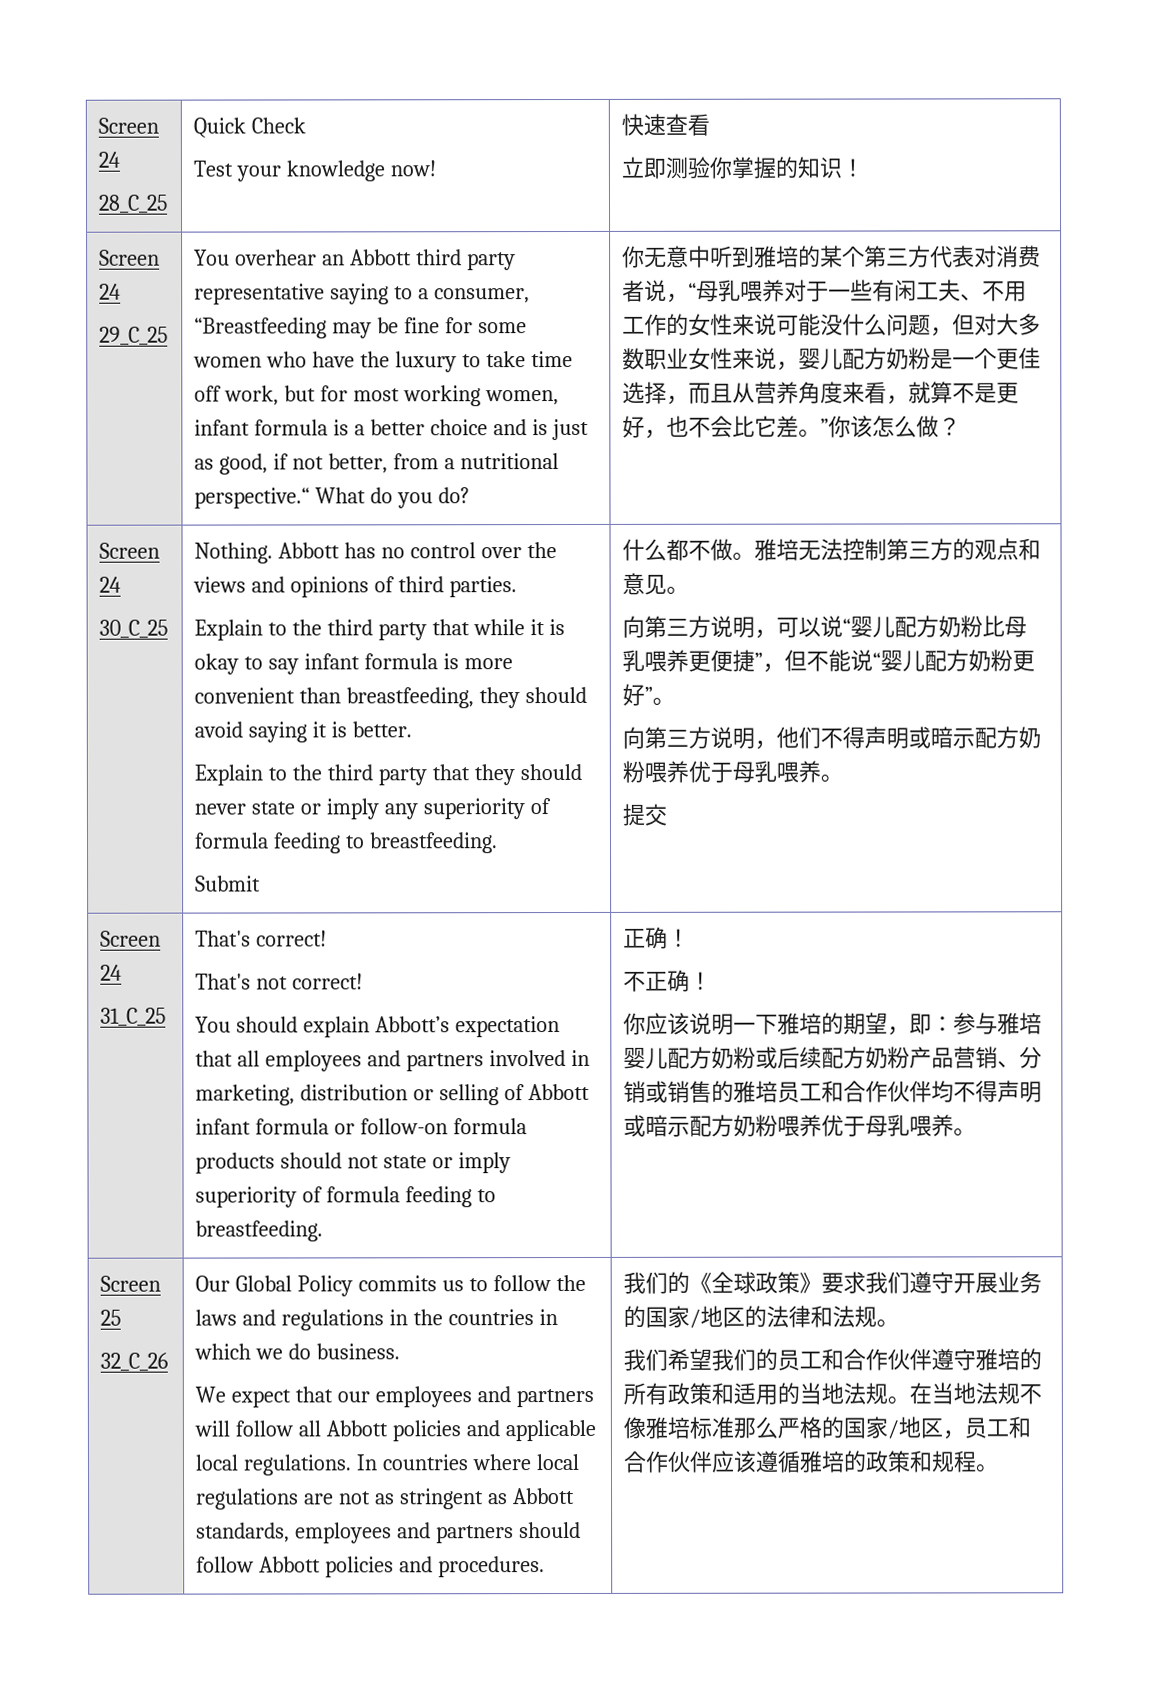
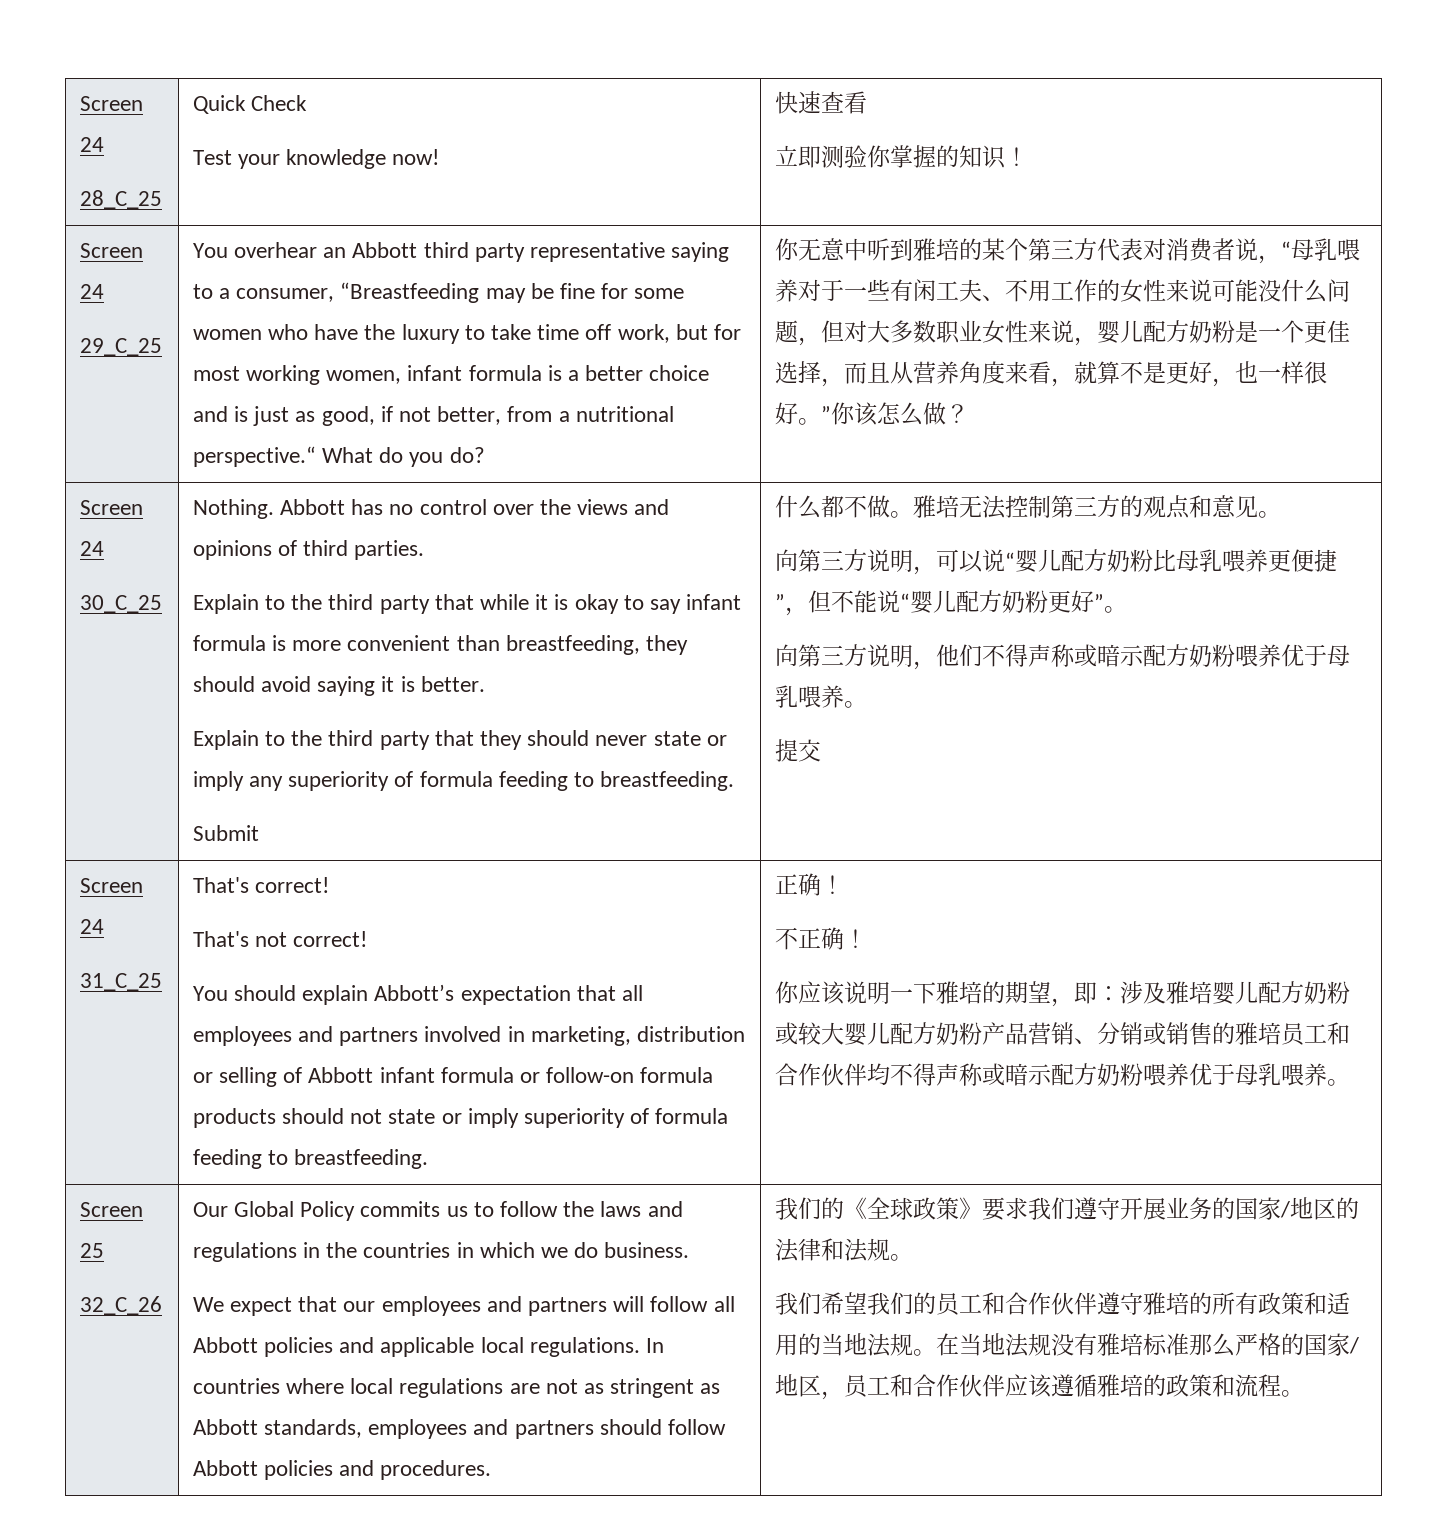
[688,415,800,438] 不会比它差 -> [1257,361,1327,384] [774,402,798,425] 一样很好
[886,727,910,749] 明 -> [1050,644,1075,667] 称
[953,1012,999,1035] 参与 -> [1119,981,1166,1004] 涉及
[777,1046,823,1069] 后续 -> [797,1022,890,1046] 较大婴儿
[1019,1081,1043,1103] 明 -> [958,1063,983,1086] 称
[1019,1384,1043,1405] [623,1416,647,1439] 不像 -> [1050,1333,1097,1356] 没有
[931,1450,955,1473] 规 -> [1234,1374,1258,1397] 流

